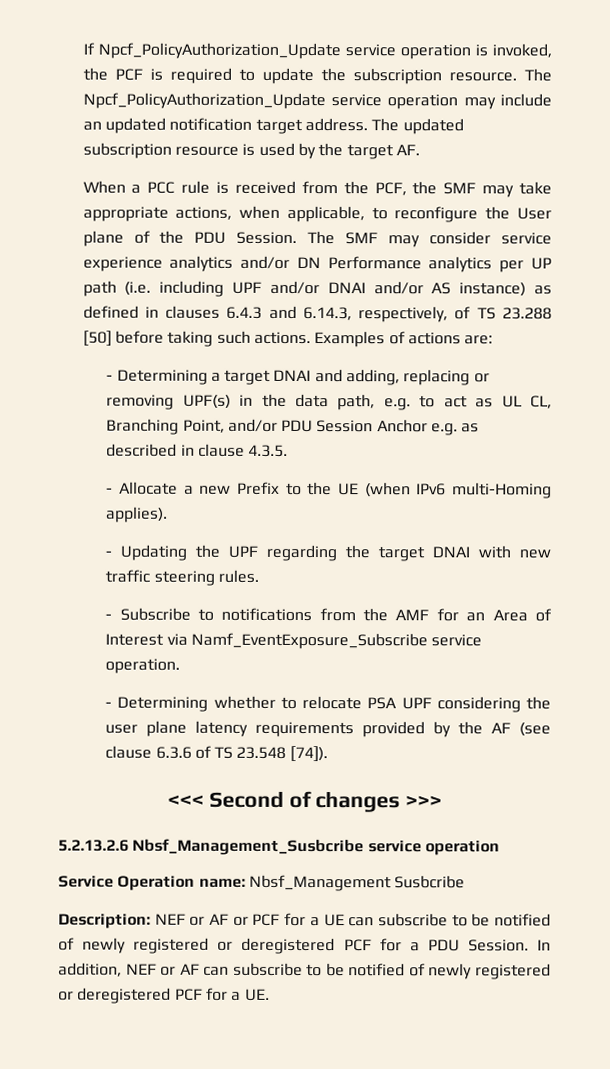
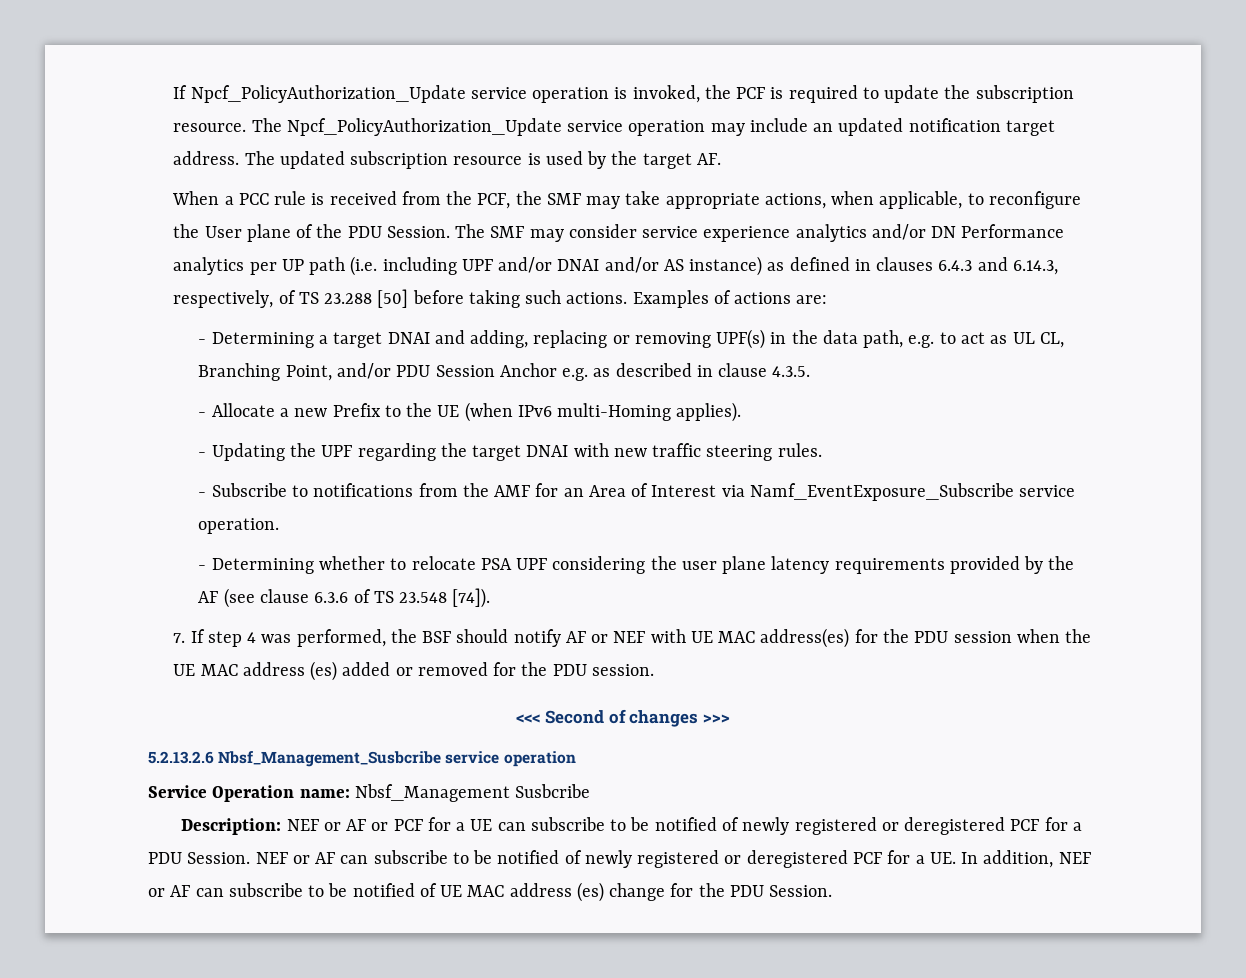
(328, 754) none -> [173,628,1092,648] [173,661,654,681] // 7. If step 4 was performed, the BSF should notify AF or NEF with UE MAC address(es) for the PDU session when the UE MAC address (es) added or removed for the PDU session.
[537,939,552,951] [58,962,122,977] In addition, -> (251, 858) none
(270, 994) none -> [961,850,1091,868] [148,882,833,902] In addition, NEF or AF can subscribe to be notified of UE MAC address (es) change for the PDU Session.

